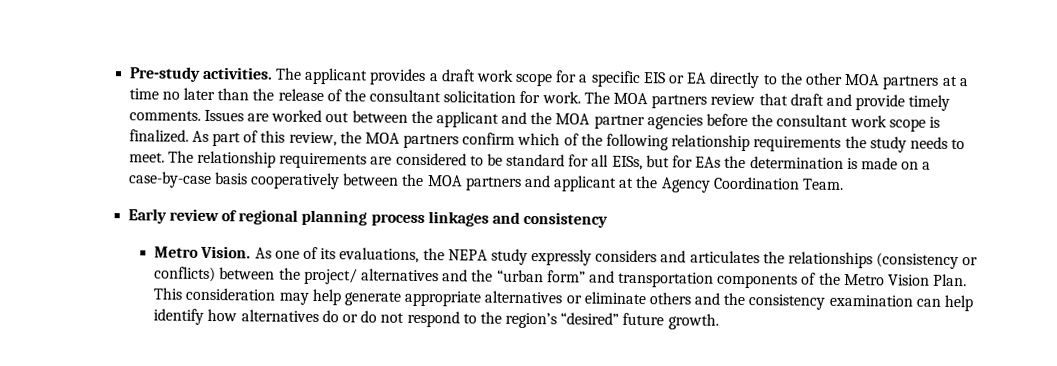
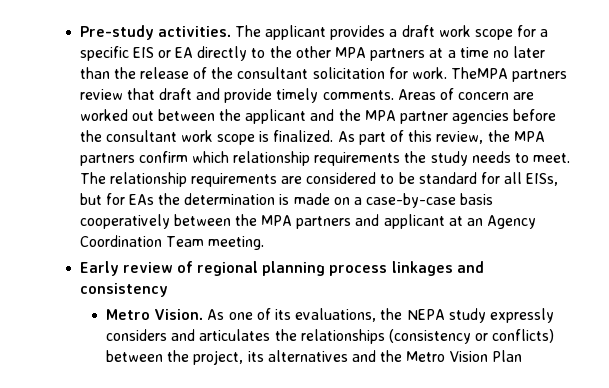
[844,73,881,86] MOA -> [335,47,367,58] MPA
[583,91,649,105] The MOA -> [451,67,509,79] TheMPA
[203,109,244,122] Issues -> [397,88,510,100] Areas of concern
[555,113,591,125] MOA -> [364,110,396,121] MPA
[364,132,400,144] MOA -> [513,131,545,142] MPA
[563,133,670,151] of the following -> (229, 157) none
[426,175,463,187] MOA -> [261,215,293,226] MPA
[635,176,659,189] the -> [467,218,484,226] an
[802,178,845,190] Team. -> [165,236,264,250] Team meeting.
[303,267,358,285] project/ -> [193,350,264,365] project, its
[496,269,968,289] [153,287,973,312] [153,308,719,330] “urban form” and transportation components of the Metro Vision Plan. This consideration may help generate appropriate alternatives or eliminate others and the consistency examination can help identify how alternatives do or do not respond to the region’s “desired” future growth. -> [406,350,522,362] Metro Vision Plan

